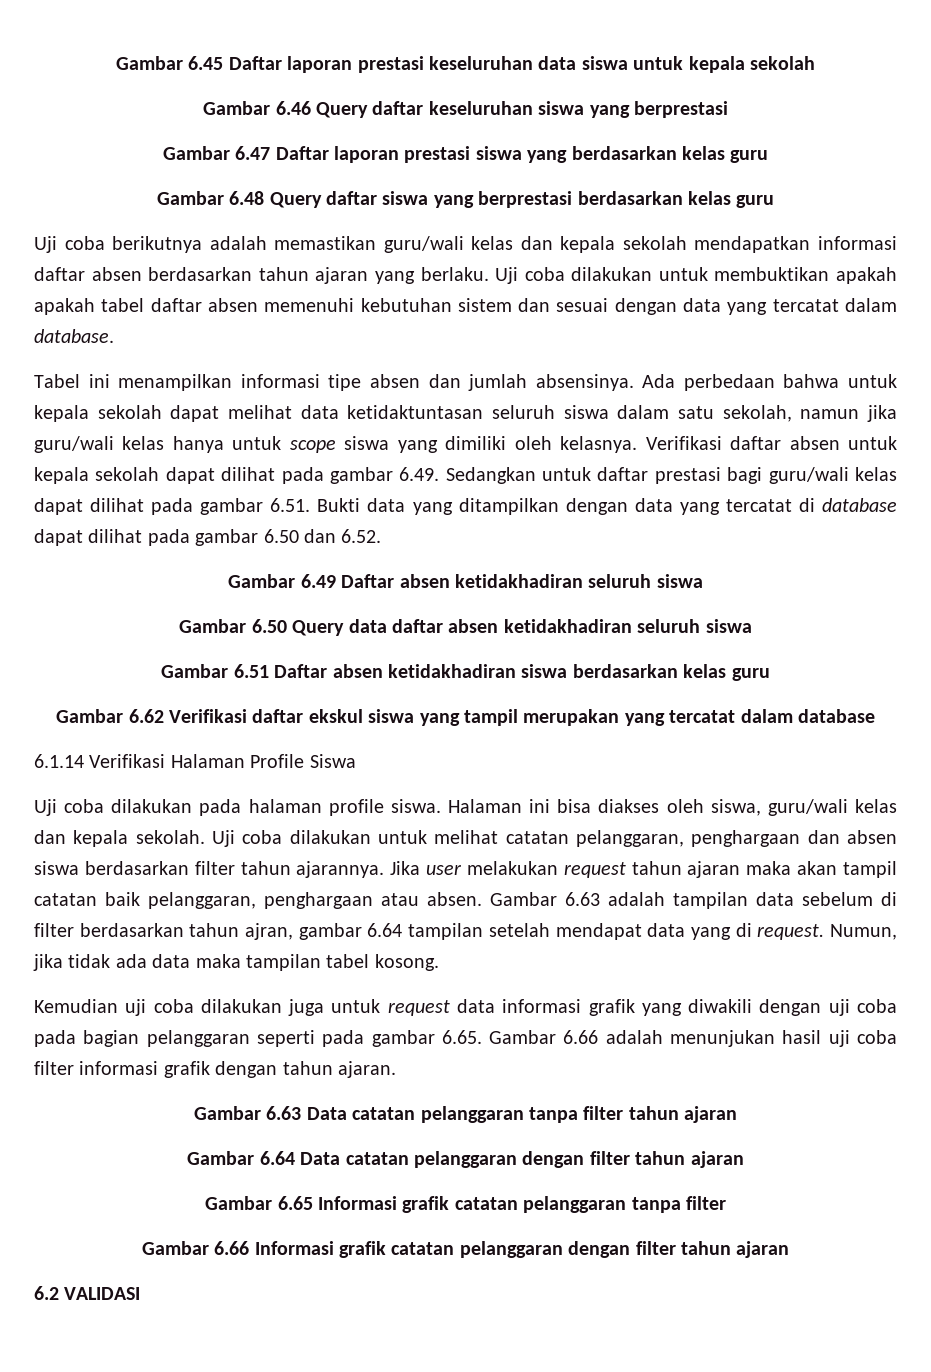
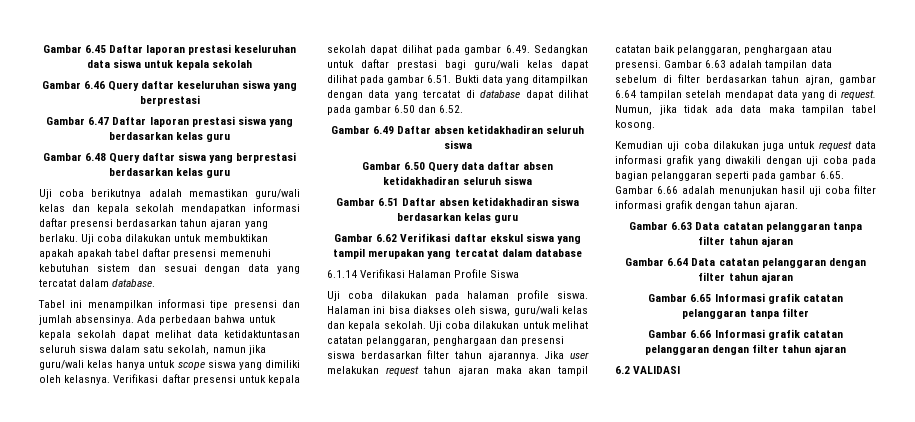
[91,267,142,281] absen -> [70,219,114,229] presensi
[207,298,258,312] absen -> [173,249,217,259] presensi
[369,374,420,388] absen -> [233,300,277,310] presensi
[789,436,840,450] absen -> [192,375,236,385] presensi
[847,830,897,844] absen -> [521,336,565,346] presensi
[427,892,482,906] absen. -> [615,60,661,70] presensi.

